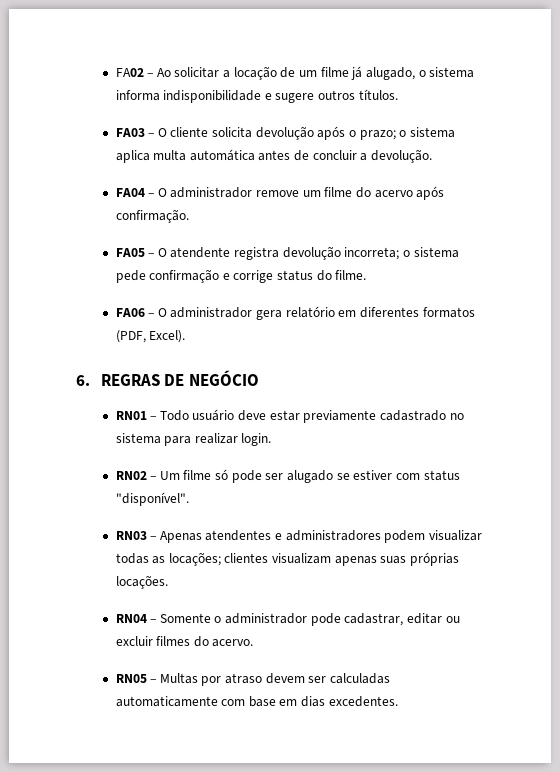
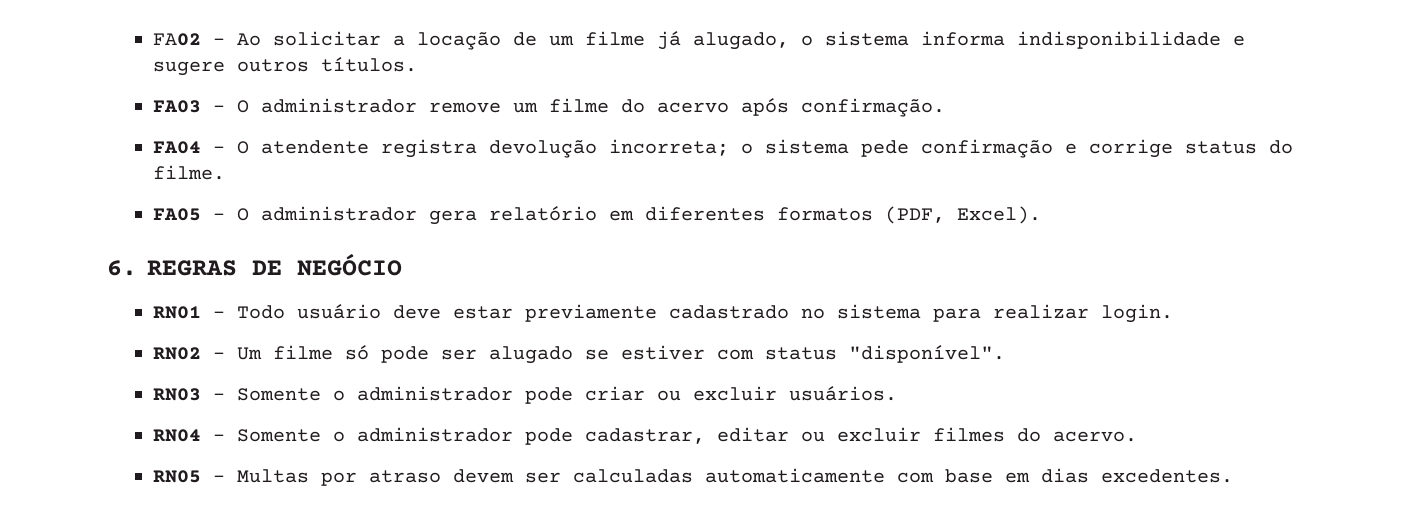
[170,126,455,140] [115,149,433,163] [115,188,167,197] cliente solicita devolução após o prazo; o sistema aplica multa automática antes de concluir a devolução. // FA04 – O -> (250, 106) none
[115,248,145,257] FA05 -> [153,141,202,154] FA04
[115,308,145,317] FA06 -> [153,208,202,221] FA05
[159,530,483,543] [115,552,460,566] [115,575,168,589] Apenas atendentes e administradores podem visualizar todas as locações; clientes visualizam apenas suas próprias locações. -> [237,386,898,404] Somente o administrador pode criar ou excluir usuários.

